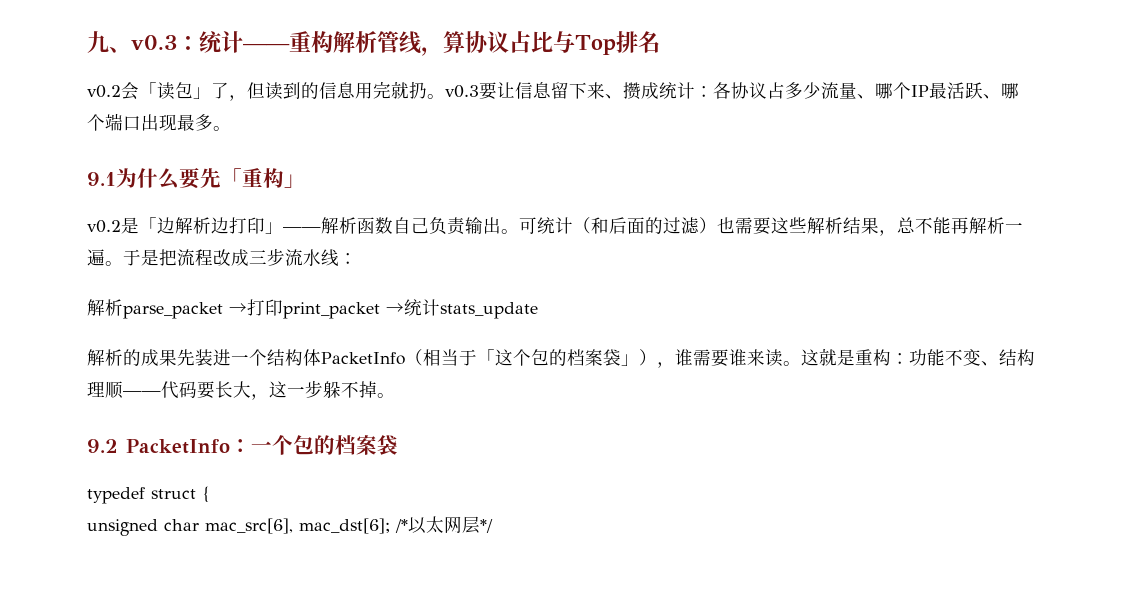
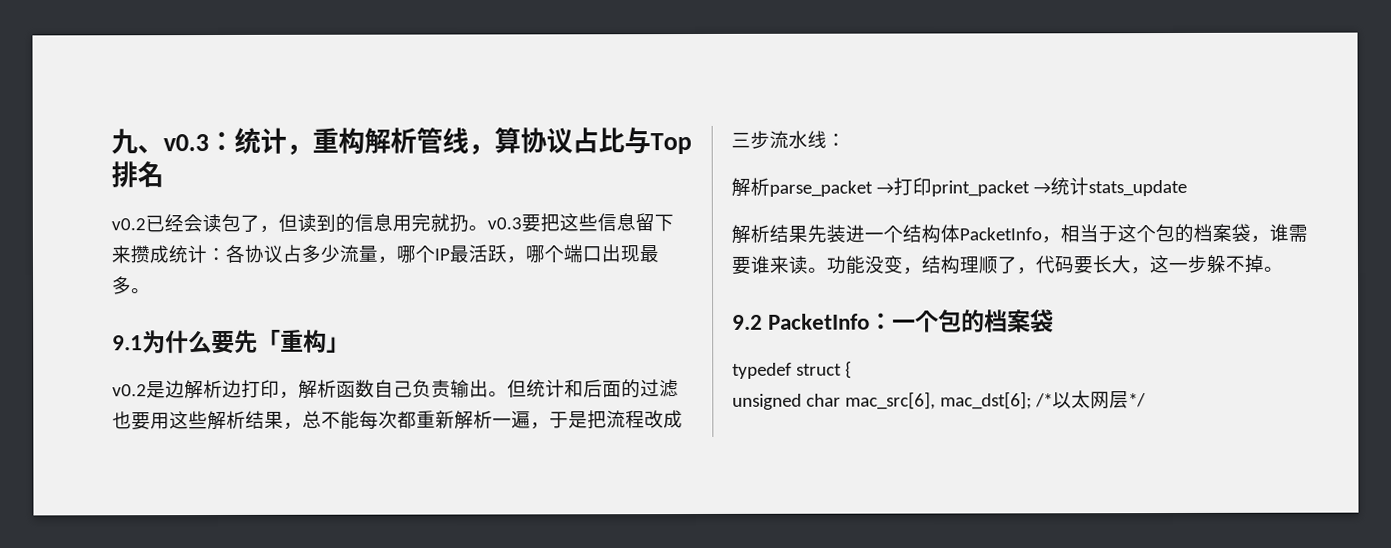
[243,44,290,50] —— -> [286,144,313,155] ，
[121,82,211,100] 会「读包」 -> [145,213,241,233] 已经会读包
[497,82,515,98] 让 -> [540,213,598,233] 把这些
[605,94,623,99] 、 -> (131, 254) none
[857,94,875,99] 、 -> [377,256,397,264] ，
[983,94,1001,99] 、 -> [506,256,526,264] ，
[139,217,157,232] 「 -> (166, 390) none
[265,222,321,234] 」—— -> [279,391,299,399] ，
[519,217,591,234] 可统计（ -> [507,379,565,398] 但统计
[699,217,771,235] ）也需要 -> [112,411,170,431] 也要用
[951,217,969,234] 再 -> [359,410,455,430] 每次都重新
[105,261,123,266] 。 -> [530,422,550,430] ，
[123,349,159,366] 的成 -> [769,224,789,243] 结
[405,349,495,366] （相当于「 -> [1041,224,1118,244] ，相当于
[621,349,657,366] 」） -> (1251, 232) none
[801,348,999,366] 这就是重构：功能不变、 -> [826,255,923,275] 功能没变，
[123,391,161,396] —— -> [997,256,1037,275] 了，

